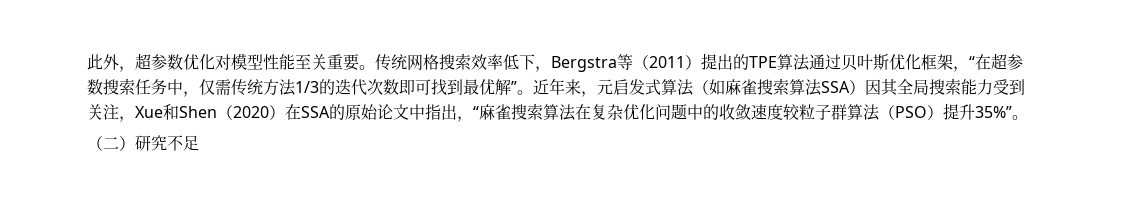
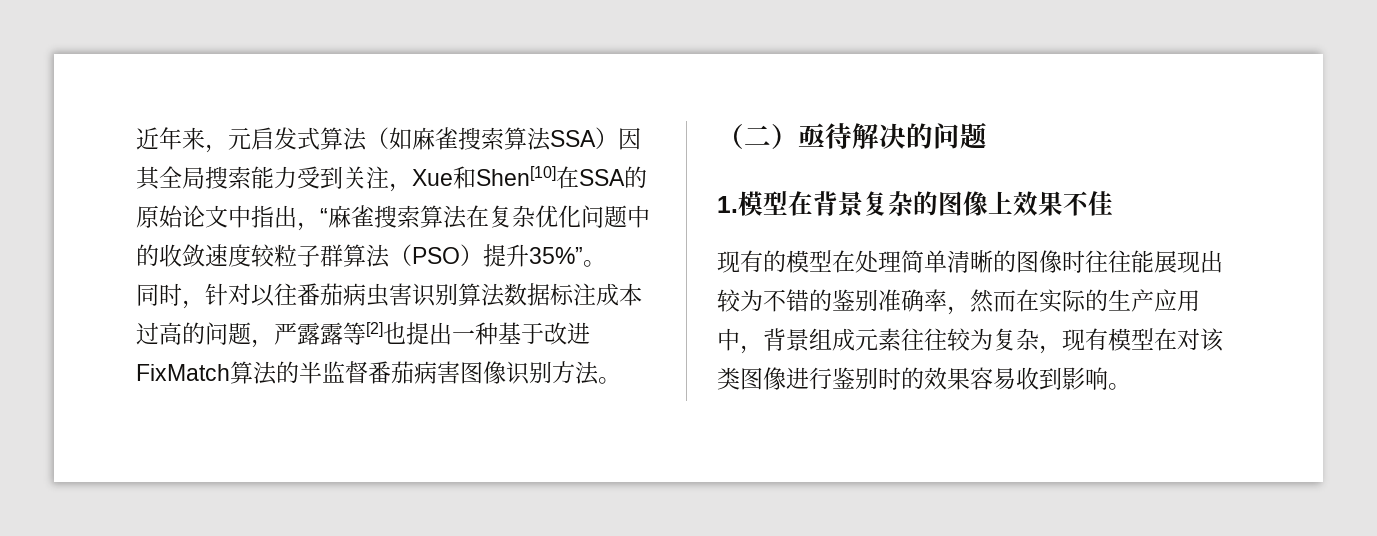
[87,53,1023,72] [87,78,533,97] 此外，超参数优化对模型性能至关重要。传统网格搜索效率低下，Bergstra等（2011）提出的TPE算法通过贝叶斯优化框架，“在超参数搜索任务中，仅需传统方法1/3的迭代次数即可找到最优解”。 -> (136, 138) none
[179,105,285,120] Shen（2020） -> [476,166,556,186] Shen[10]
[87,135,199,151] （二）研究不足 -> [136,283,642,309] [136,322,590,348] [136,361,621,385] [717,122,987,149] [717,191,1113,217] [717,250,1223,273] [717,289,1200,315] [717,328,1224,354] [717,367,1131,390] 同时，针对以往番茄病虫害识别算法数据标注成本过高的问题，严露露等[2]也提出一种基于改进FixMatch算法的半监督番茄病害图像识别方法。 // （二）亟待解决的问题 // 1.模型在背景复杂的图像上效果不佳 // 现有的模型在处理简单清晰的图像时往往能展现出较为不错的鉴别准确率，然而在实际的生产应用中，背景组成元素往往较为复杂，现有模型在对该类图像进行鉴别时的效果容易收到影响。

